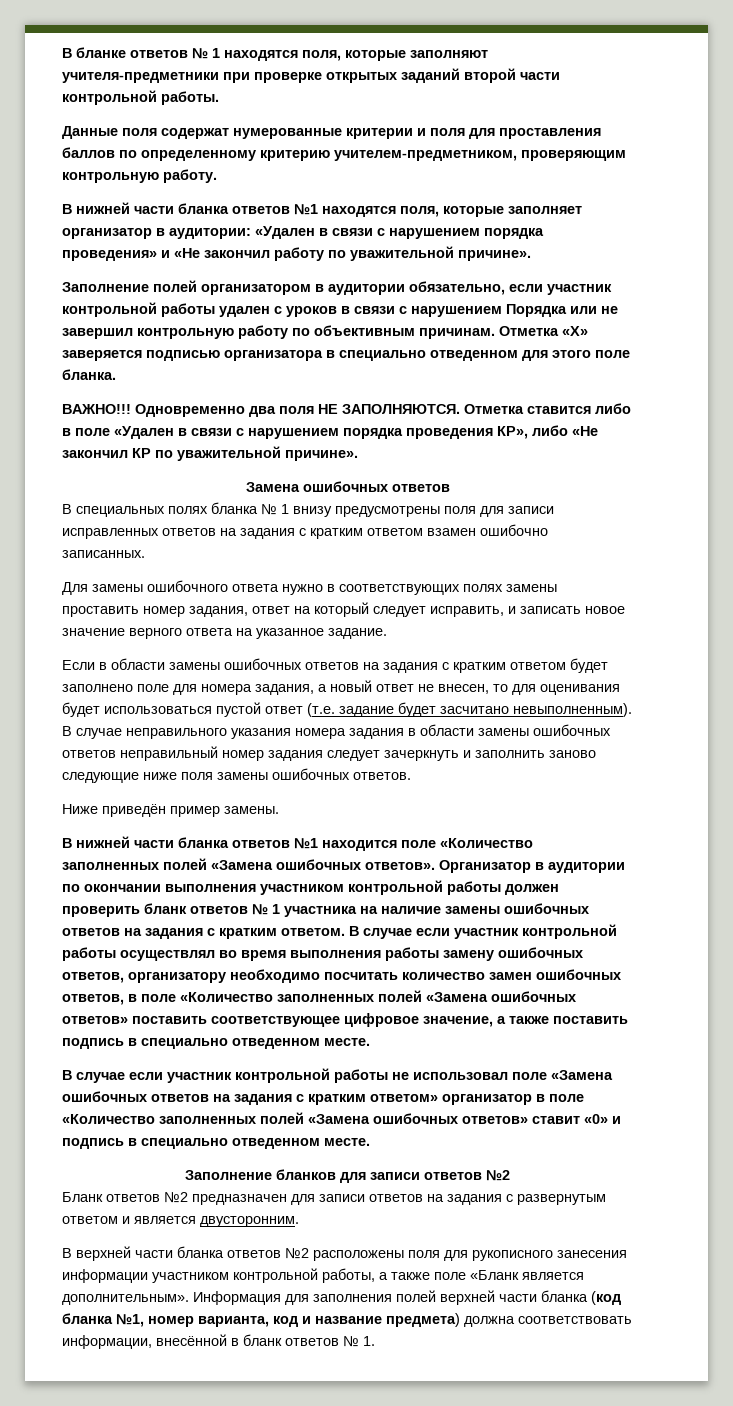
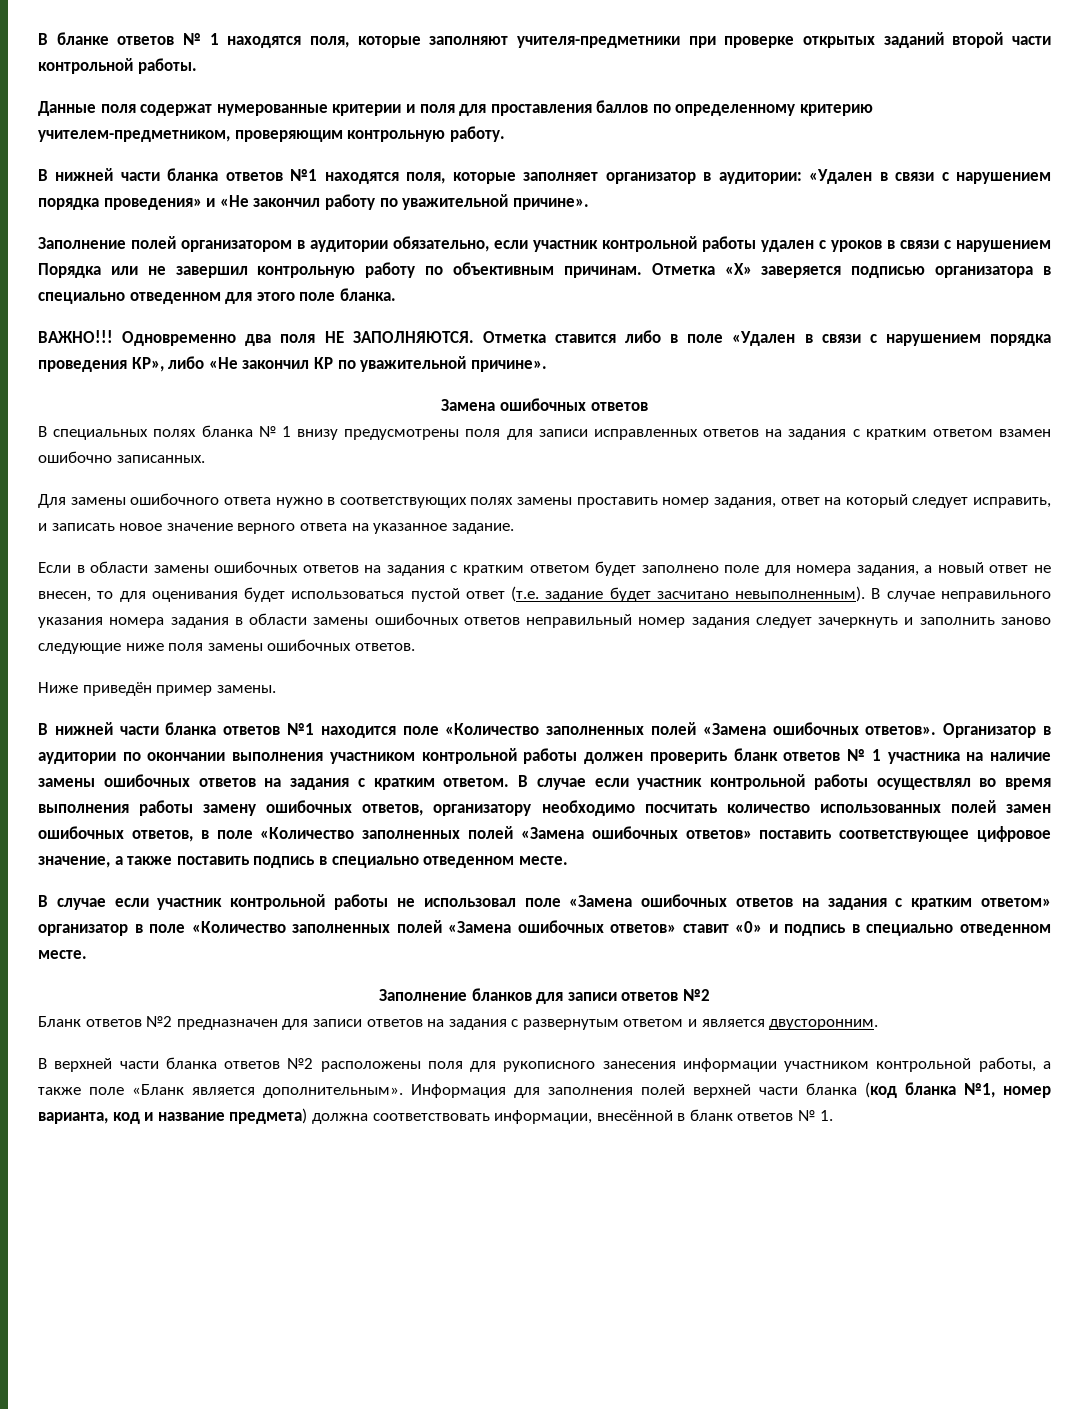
(485, 976) none -> [819,800,996,813] использованных полей

